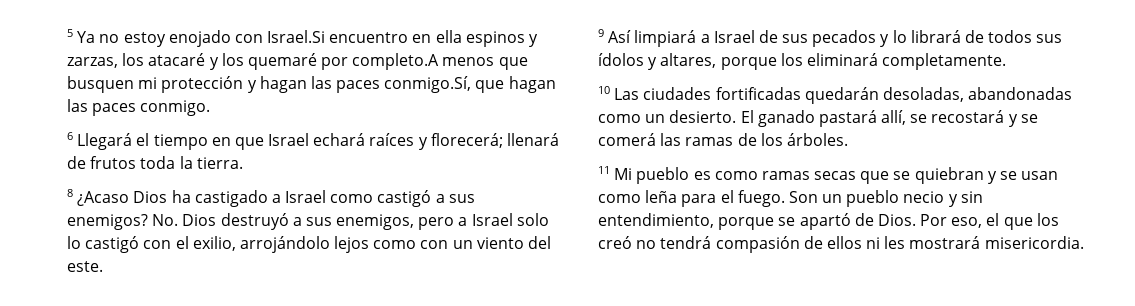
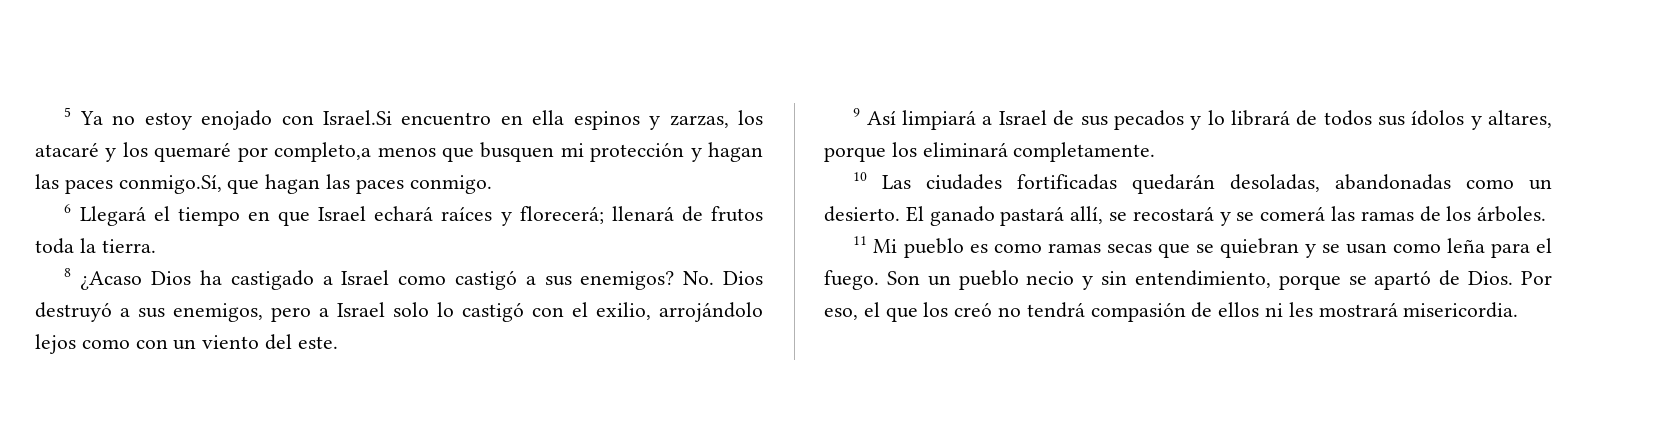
[352,53,440,70] completo.A -> [274,142,372,162] completo,a

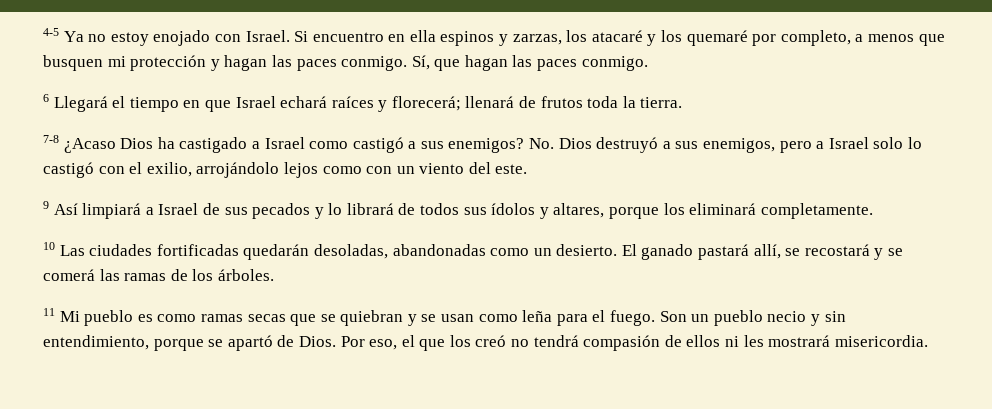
[64,107,72,117] 5 -> [43,28,59,36] 4-5
[323,110,393,125] Israel.Si -> [245,30,309,42] Israel. Si
[274,142,372,162] completo,a -> [780,30,864,46] completo, a
[118,175,222,194] conmigo.Sí, -> [341,55,430,71] conmigo. Sí,
[64,268,72,277] 8 -> [43,135,59,143] 7-8

